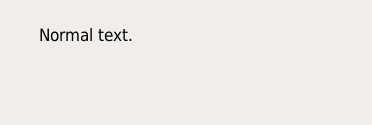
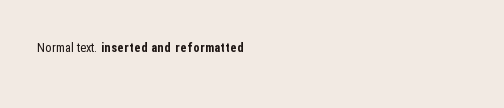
(133, 35) none -> [100,42,244,52] inserted and reformatted

